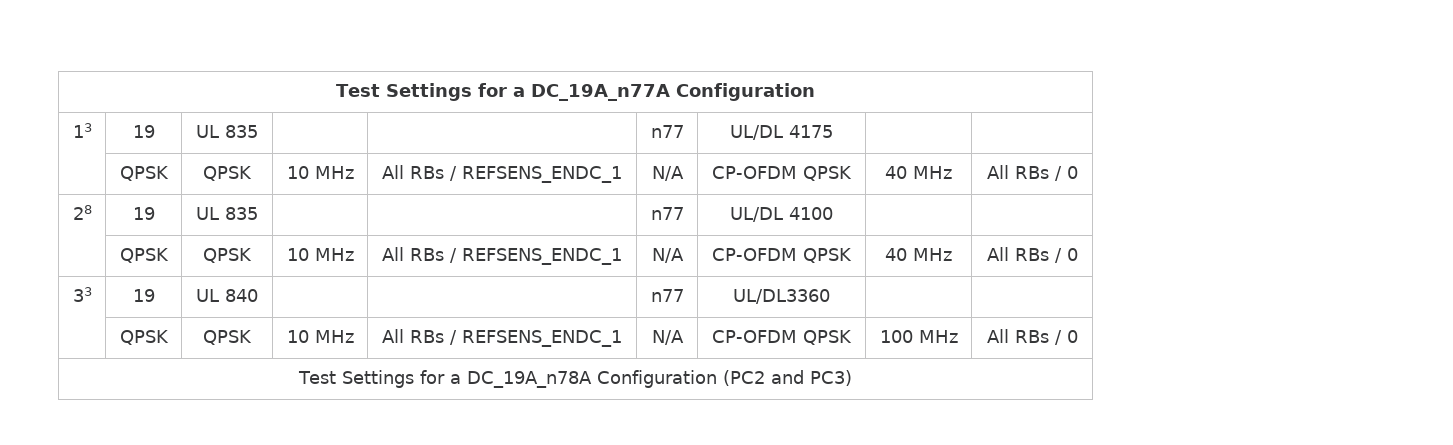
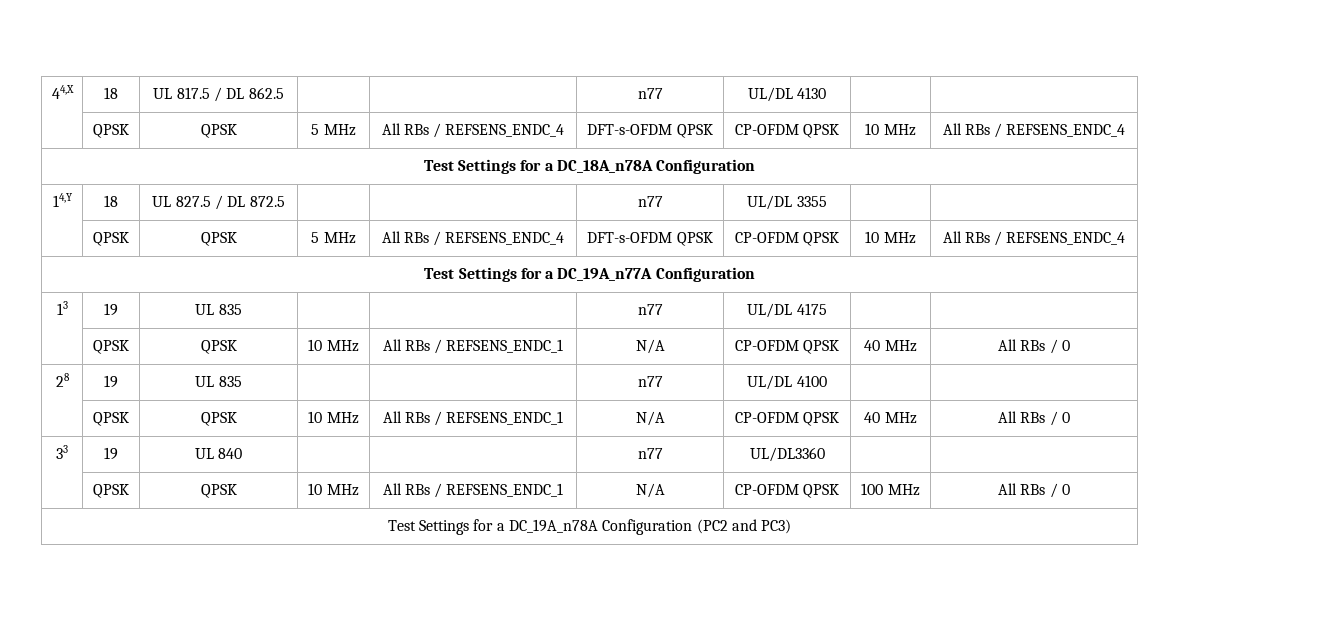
(336, 90) none -> [51,85,74,99] [104,87,118,99] [153,87,284,102] [637,88,663,99] [747,87,827,102] [93,124,129,138] [200,124,237,138] [311,124,356,136] [381,123,565,138] [587,124,713,138] [734,124,840,138] [865,123,916,136] [942,123,1126,138] [423,159,756,174] [52,193,73,207] [104,195,118,207] [152,195,285,210] [637,196,663,207] [747,195,827,210] [93,232,129,246] [200,232,237,246] [311,232,356,244] [381,231,565,246] [587,232,713,246] [734,232,840,246] [865,231,916,244] [942,231,1126,246] 44,X | 18 | UL 817.5 / DL 862.5 | | | n77 | UL/DL 4130 | | // | QPSK | QPSK | 5 MHz | All RBs / REFSENS_ENDC_4 | DFT-s-OFDM QPSK | CP-OFDM QPSK | 10 MHz | All RBs / REFSENS_ENDC_4 // Test Settings for a DC_18A_n78A Configuration // 14,Y | 18 | UL 827.5 / DL 872.5 | | | n77 | UL/DL 3355 | | // | QPSK | QPSK | 5 MHz | All RBs / REFSENS_ENDC_4 | DFT-s-OFDM QPSK | CP-OFDM QPSK | 10 MHz | All RBs / REFSENS_ENDC_4 //

